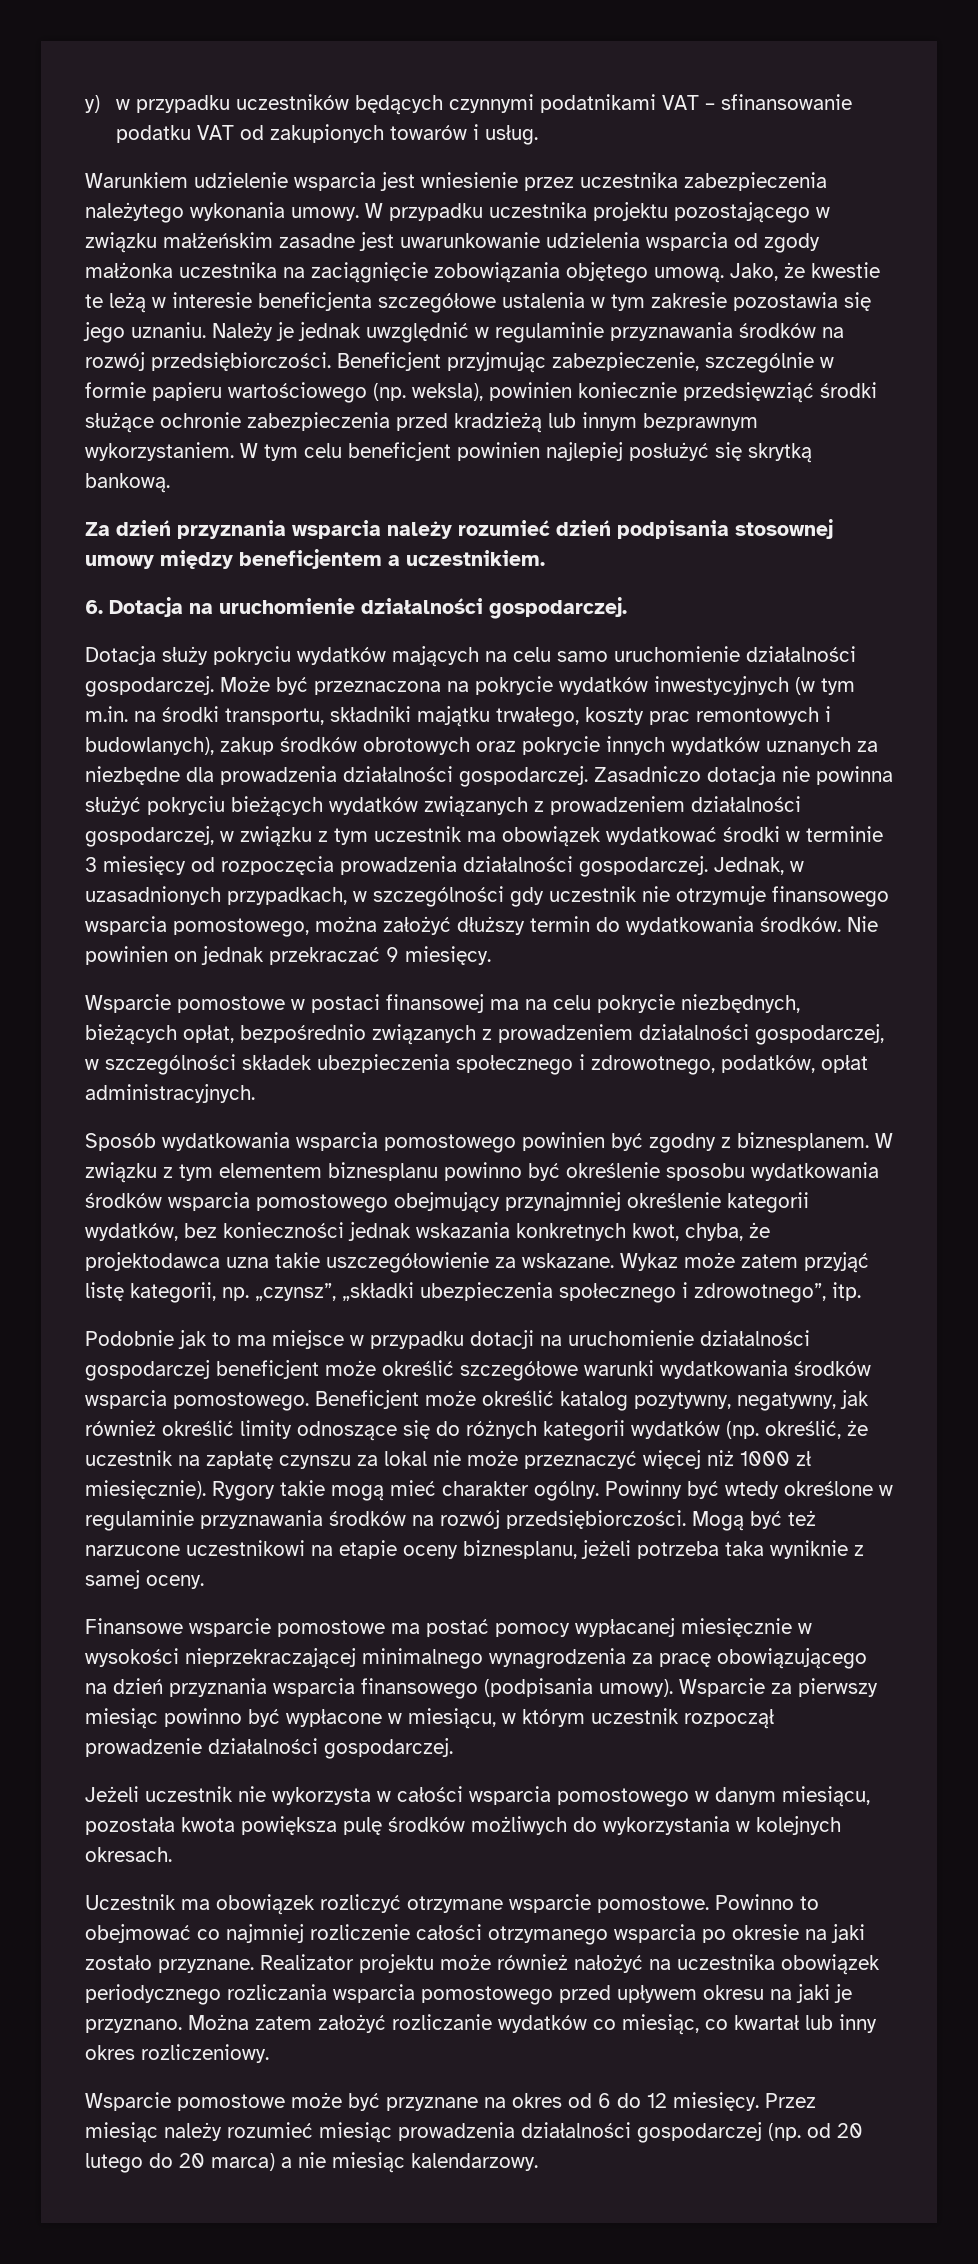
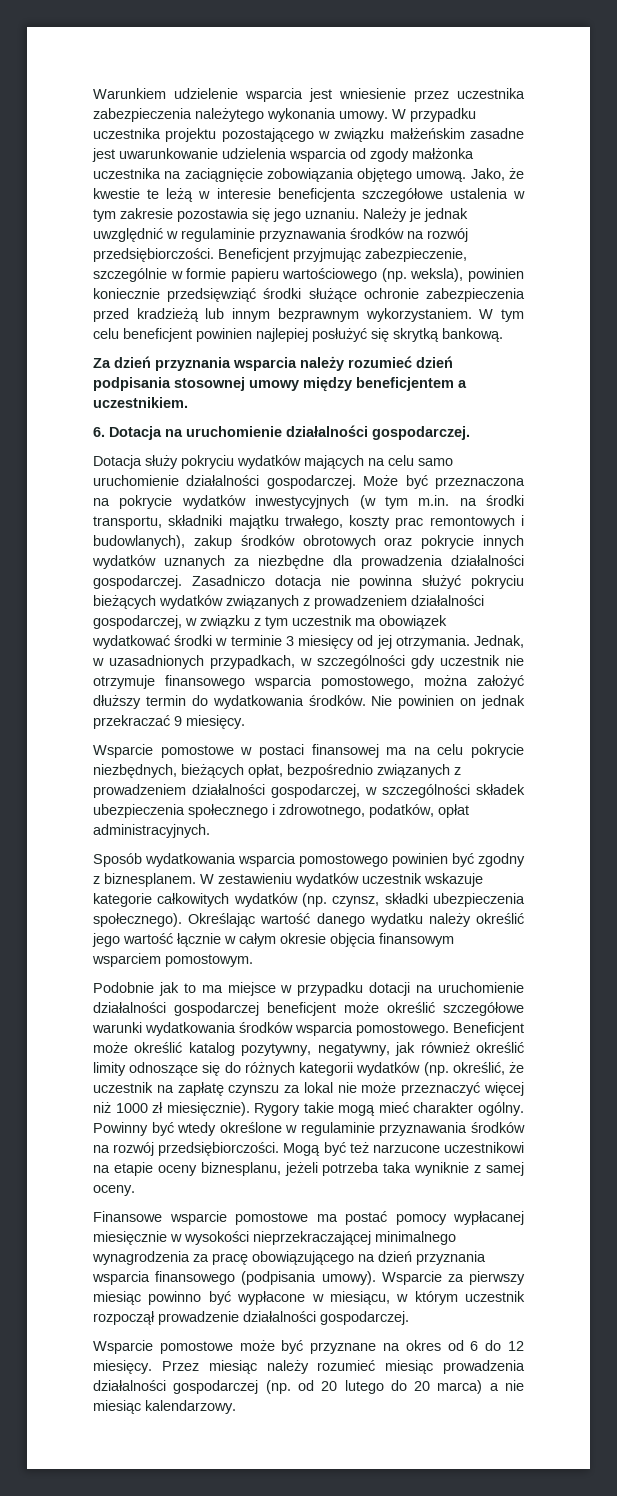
[85,94,853,115] [116,124,539,145] y) w przypadku uczestników będących czynnymi podatnikami VAT – sfinansowanie podatku VAT od zakupionych towarów i usług. // -> (93, 93) none
[221,856,708,877] rozpoczęcia prowadzenia działalności gospodarczej. -> [376,635,470,649] jej otrzymania.
[85,1162,879,1183] [85,1192,809,1213] [85,1222,770,1241] [85,1252,869,1273] [85,1282,861,1303] związku z tym elementem biznesplanu powinno być określenie sposobu wydatkowania środków wsparcia pomostowego obejmujący przynajmniej określenie kategorii wydatków, bez konieczności jednak wskazania konkretnych kwot, chyba, że projektodawca uzna takie uszczegółowienie za wskazane. Wykaz może zatem przyjąć listę kategorii, np. „czynsz”, „składki ubezpieczenia społecznego i zdrowotnego”, itp. -> [218,873,483,887] [93,893,525,907] [93,913,524,927] [92,933,454,947] [92,953,253,967] zestawieniu wydatków uczestnik wskazuje kategorie całkowitych wydatków (np. czynsz, składki ubezpieczenia społecznego). Określając wartość danego wydatku należy określić jego wartość łącznie w całym okresie objęcia finansowym wsparciem pomostowym.
[85,1786,870,1807] [85,1816,841,1835] [85,1847,172,1862] [85,1894,819,1915] [85,1924,865,1945] [85,1954,880,1975] [85,1984,852,2005] [85,2014,877,2035] [85,2044,269,2063] // Jeżeli uczestnik nie wykorzysta w całości wsparcia pomostowego w danym miesiącu, pozostała kwota powiększa pulę środków możliwych do wykorzystania w kolejnych okresach. // Uczestnik ma obowiązek rozliczyć otrzymane wsparcie pomostowe. Powinno to obejmować co najmniej rozliczenie całości otrzymanego wsparcia po okresie na jaki zostało przyznane. Realizator projektu może również nałożyć na uczestnika obowiązek periodycznego rozliczania wsparcia pomostowego przed upływem okresu na jaki je przyznano. Można zatem założyć rozliczanie wydatków co miesiąc, co kwartał lub inny okres rozliczeniowy. -> (409, 1318) none

